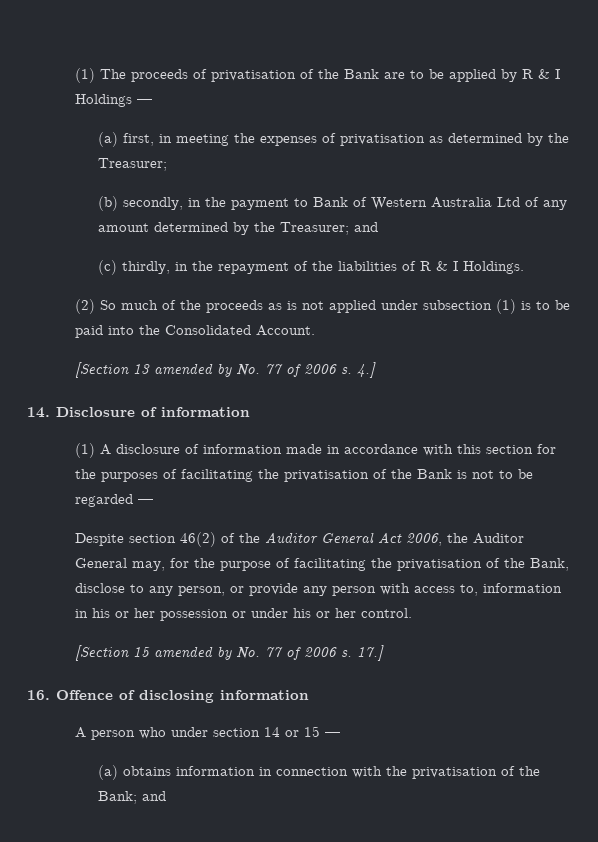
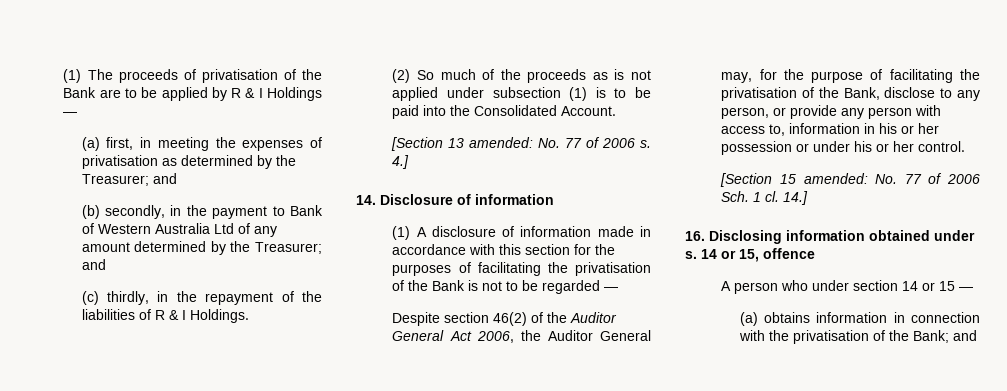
(168, 164) none -> [152,173,177,184] and
[153,363,232,377] amended by -> [469,137,534,148] amended:
[153,645,384,661] [27,690,309,703] amended by No. 77 of 2006 s. 17.] // 16. Offence of disclosing information -> [803,173,980,184] [721,191,809,205] [685,230,975,244] [685,248,815,262] amended: No. 77 of 2006 Sch. 1 cl. 14.] // 16. Disclosing information obtained under s. 14 or 15, offence

